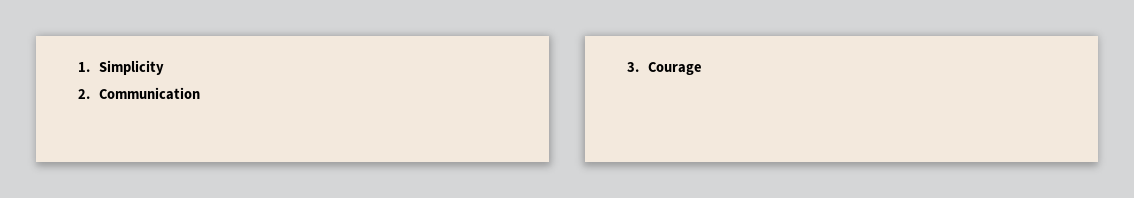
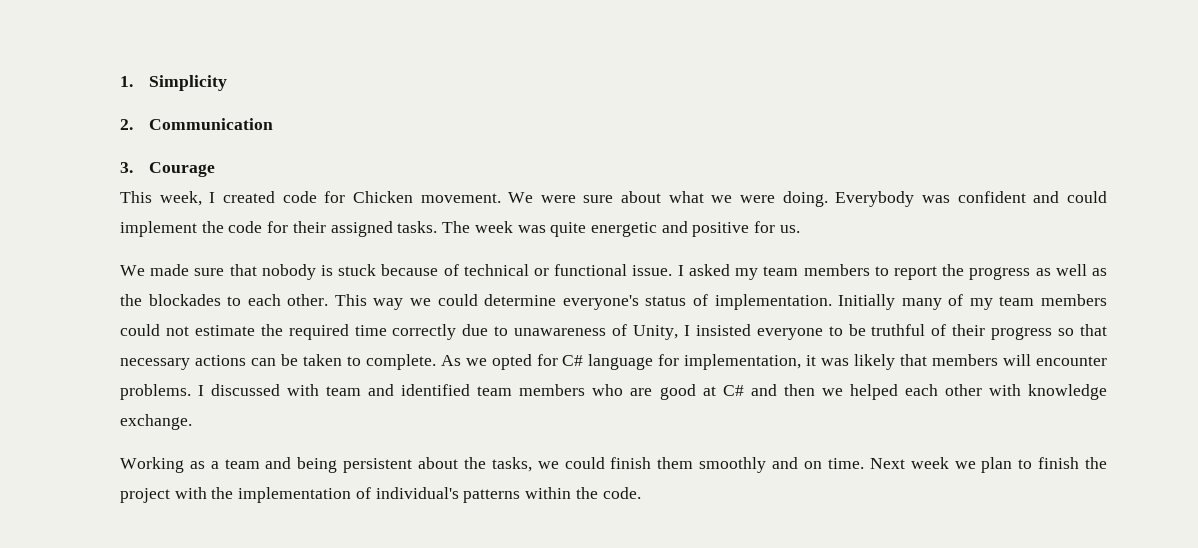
(703, 68) none -> [119,191,1107,207] [119,221,800,237] [119,264,1107,280] [119,294,1107,310] [119,324,1108,340] [119,354,1108,370] [119,384,1107,400] [119,414,192,430] [119,457,1107,473] [119,487,641,503] // This week, I created code for Chicken movement. We were sure about what we were doing. Everybody was confident and could implement the code for their assigned tasks. The week was quite energetic and positive for us. // We made sure that nobody is stuck because of technical or functional issue. I asked my team members to report the progress as well as the blockades to each other. This way we could determine everyone's status of implementation. Initially many of my team members could not estimate the required time correctly due to unawareness of Unity, I insisted everyone to be truthful of their progress so that necessary actions can be taken to complete. As we opted for C# language for implementation, it was likely that members will encounter problems. I discussed with team and identified team members who are good at C# and then we helped each other with knowledge exchange. // Working as a team and being persistent about the tasks, we could finish them smoothly and on time. Next week we plan to finish the project with the implementation of individual's patterns within the code.

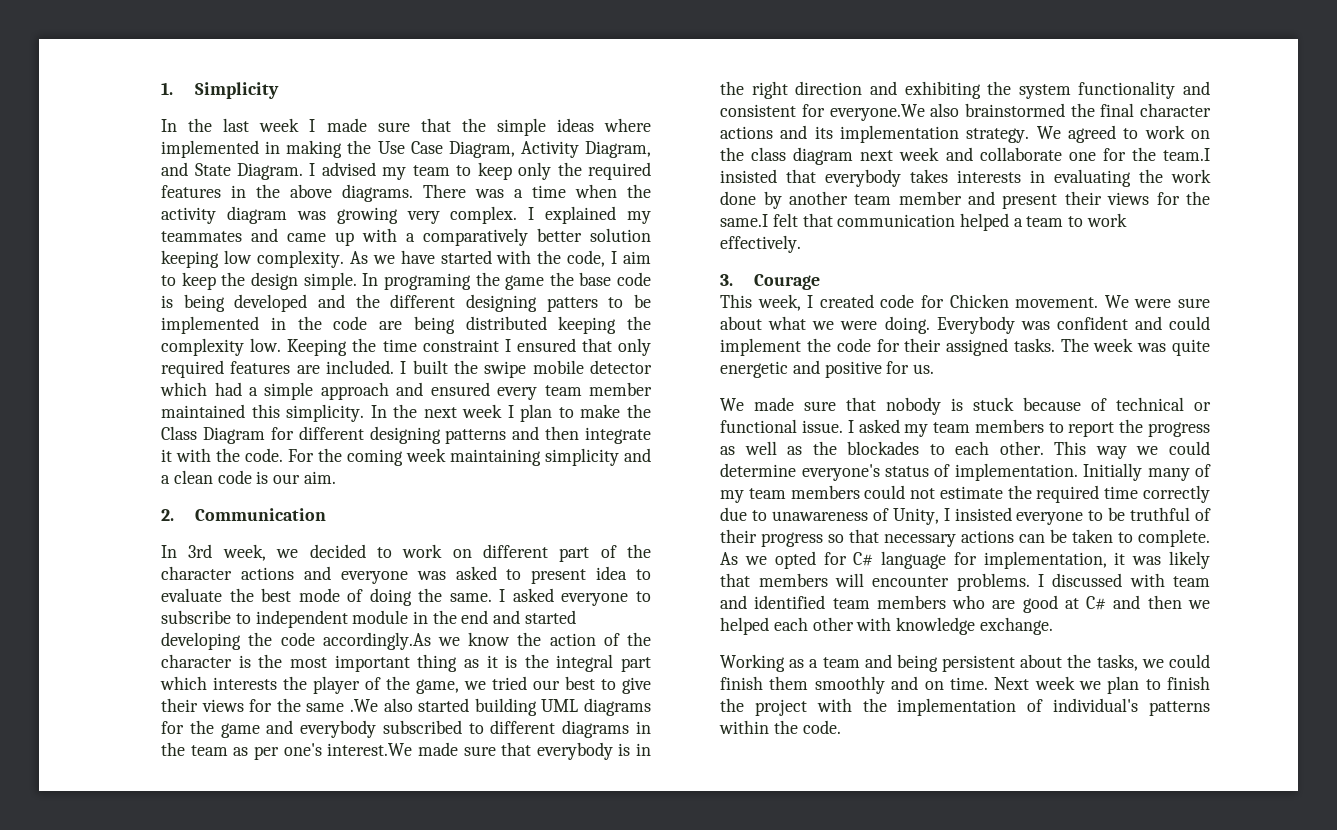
[119,118,273,130] 2. Communication -> [161,118,651,136] [161,140,651,158] [161,162,652,180] [161,184,651,202] [161,206,652,224] [161,228,651,246] [161,250,651,268] [161,272,652,290] [161,294,651,312] [161,316,651,334] [161,338,651,356] [161,360,653,378] [160,382,652,400] [161,404,651,422] [161,426,651,444] [161,448,651,466] [161,470,336,484] [161,508,327,521] [161,544,651,562] [161,566,651,584] [161,588,651,606] [161,610,576,628] [161,632,651,650] [161,654,652,672] [160,676,652,694] [161,698,651,716] [161,720,652,738] [161,742,652,760] [720,81,1210,99] [720,103,1211,121] [720,125,1210,143] [720,147,1210,165] [720,169,1211,187] [720,191,1210,209] [720,213,1127,231] [720,235,802,253] In the last week I made sure that the simple ideas where implemented in making the Use Case Diagram, Activity Diagram, and State Diagram. I advised my team to keep only the required features in the above diagrams. There was a time when the activity diagram was growing very complex. I explained my teammates and came up with a comparatively better solution keeping low complexity. As we have started with the code, I aim to keep the design simple. In programing the game the base code is being developed and the different designing patters to be implemented in the code are being distributed keeping the complexity low. Keeping the time constraint I ensured that only required features are included. I built the swipe mobile detector which had a simple approach and ensured every team member maintained this simplicity. In the next week I plan to make the Class Diagram for different designing patterns and then integrate it with the code. For the coming week maintaining simplicity and a clean code is our aim. // 2. Communication // In 3rd week, we decided to work on different part of the character actions and everyone was asked to present idea to evaluate the best mode of doing the same. I asked everyone to subscribe to independent module in the end and started developing the code accordingly.As we know the action of the character is the most important thing as it is the integral part which interests the player of the game, we tried our best to give their views for the same .We also started building UML diagrams for the game and everybody subscribed to different diagrams in the team as per one's interest.We made sure that everybody is in the right direction and exhibiting the system functionality and consistent for everyone.We also brainstormed the final character actions and its implementation strategy. We agreed to work on the class diagram next week and collaborate one for the team.I insisted that everybody takes interests in evaluating the work done by another team member and present their views for the same.I felt that communication helped a team to work effectively.

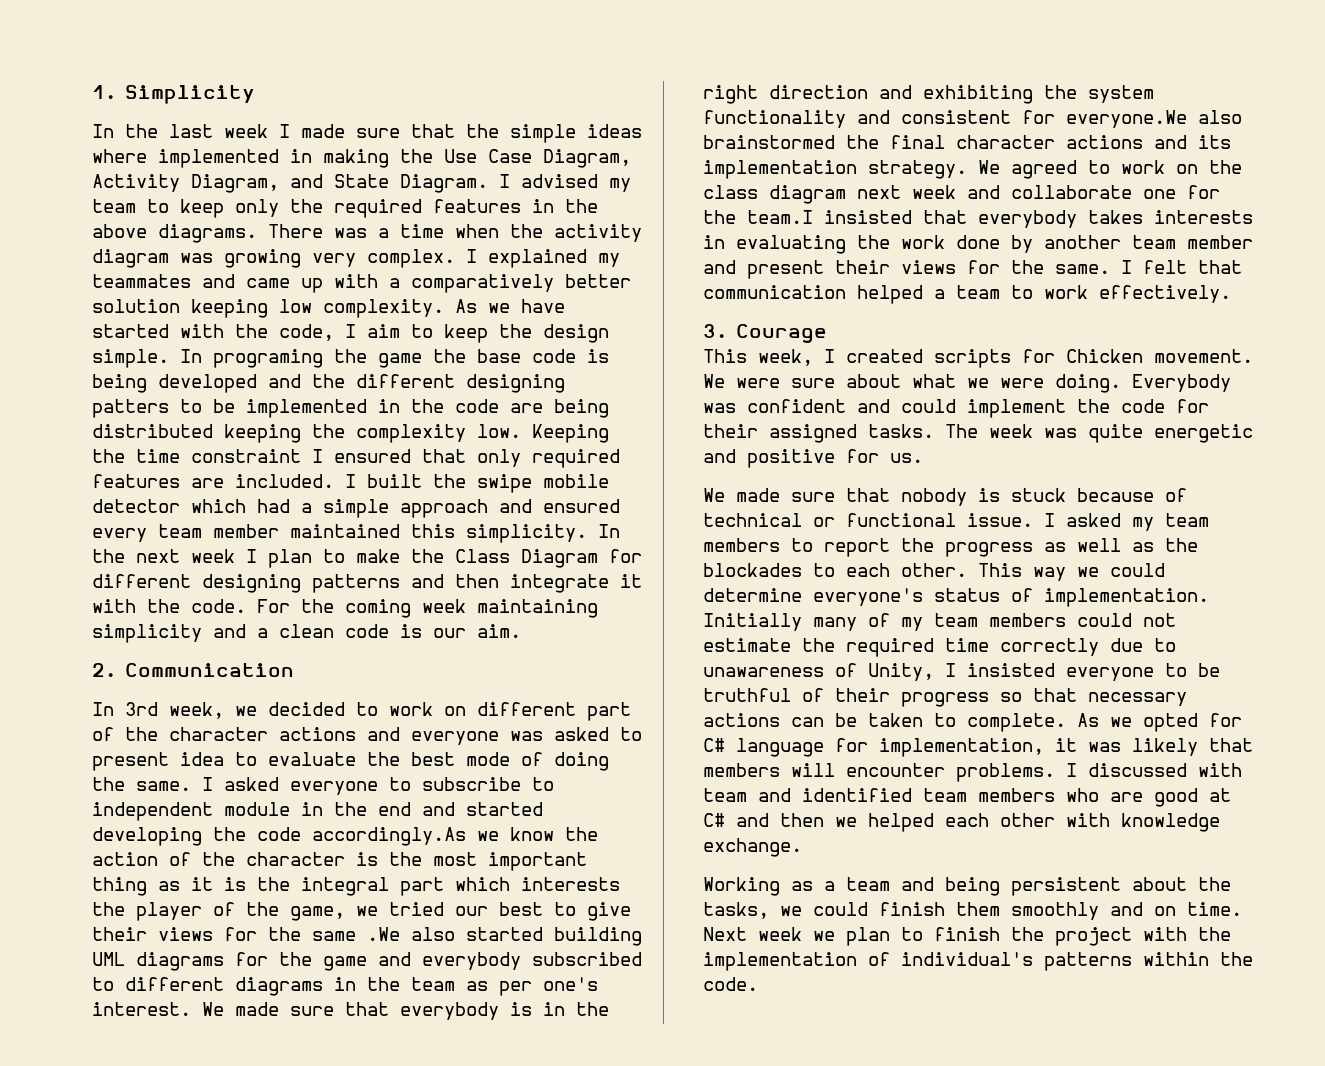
[327,743,413,756] interest.We -> [92,1002,225,1016] interest. We
[720,214,769,227] same.I -> [1055,260,1133,274] same. I
[880,294,915,308] code -> [934,349,1012,368] scripts

